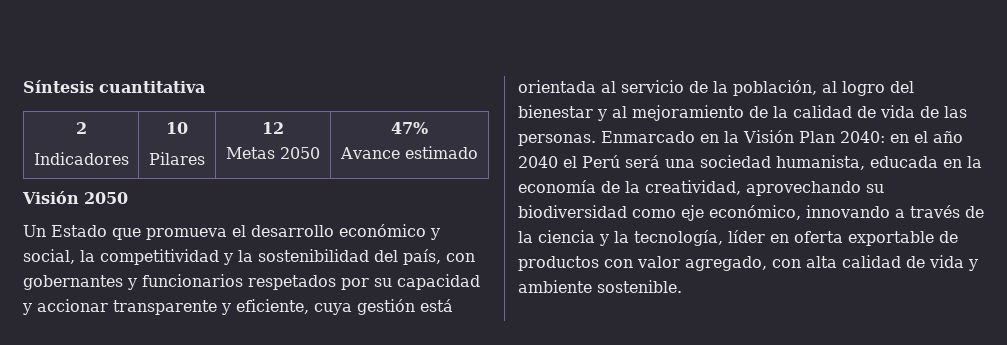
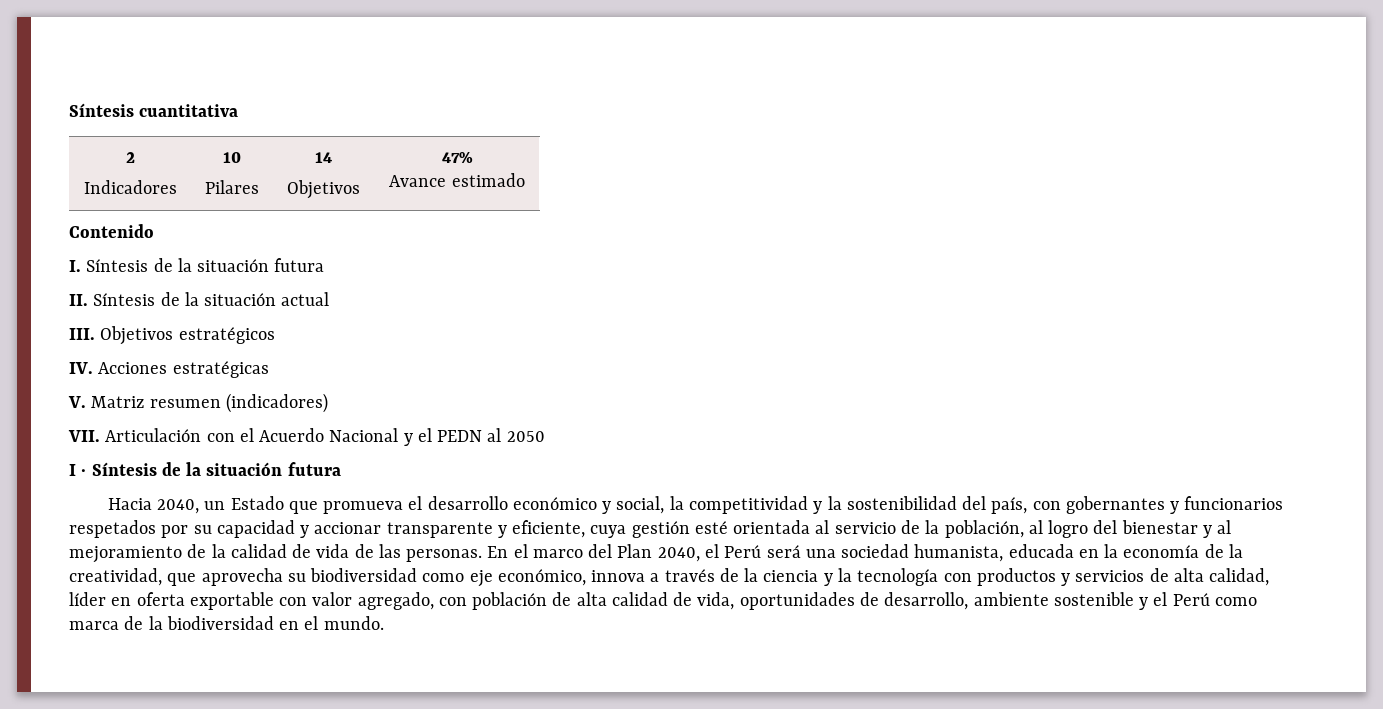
[262,122,284,134] [226,147,320,159] 12 // Metas 2050 -> [315,152,332,163] [287,180,360,199] 14 // Objetivos
[22,191,128,204] [23,225,46,237] Visión 2050 // Un -> [69,224,154,238] [69,258,325,272] [69,292,330,306] [69,326,275,345] [69,361,269,378] [68,393,328,413] [68,428,545,446] [69,462,341,476] [107,498,226,514] Contenido // I. Síntesis de la situación futura // II. Síntesis de la situación actual // III. Objetivos estratégicos // IV. Acciones estratégicas // V. Matriz resumen (indicadores) // VII. Articulación con el Acuerdo Nacional y el PEDN al 2050 // I · Síntesis de la situación futura // Hacia 2040, un
[420,299,453,312] está -> [694,521,728,534] esté
[601,130,963,143] [518,156,558,168] Enmarcado en la Visión Plan 2040: en el año 2040 -> [487,544,700,562] En el marco del Plan 2040,
[746,181,861,196] aprovechando -> [167,568,283,586] que aprovecha
[806,205,890,218] innovando -> [591,570,646,582] innova
[634,230,723,246] tecnología, -> [857,568,1270,586] tecnología con productos y servicios de alta calidad,
[939,231,958,243] [518,256,599,271] de productos -> (274, 601) none
(801, 263) none -> [472,592,572,610] población de
[929,255,978,271] [518,280,682,293] vida y ambiente sostenible. -> [697,592,1257,610] [69,616,384,630] vida, oportunidades de desarrollo, ambiente sostenible y el Perú como marca de la biodiversidad en el mundo.

